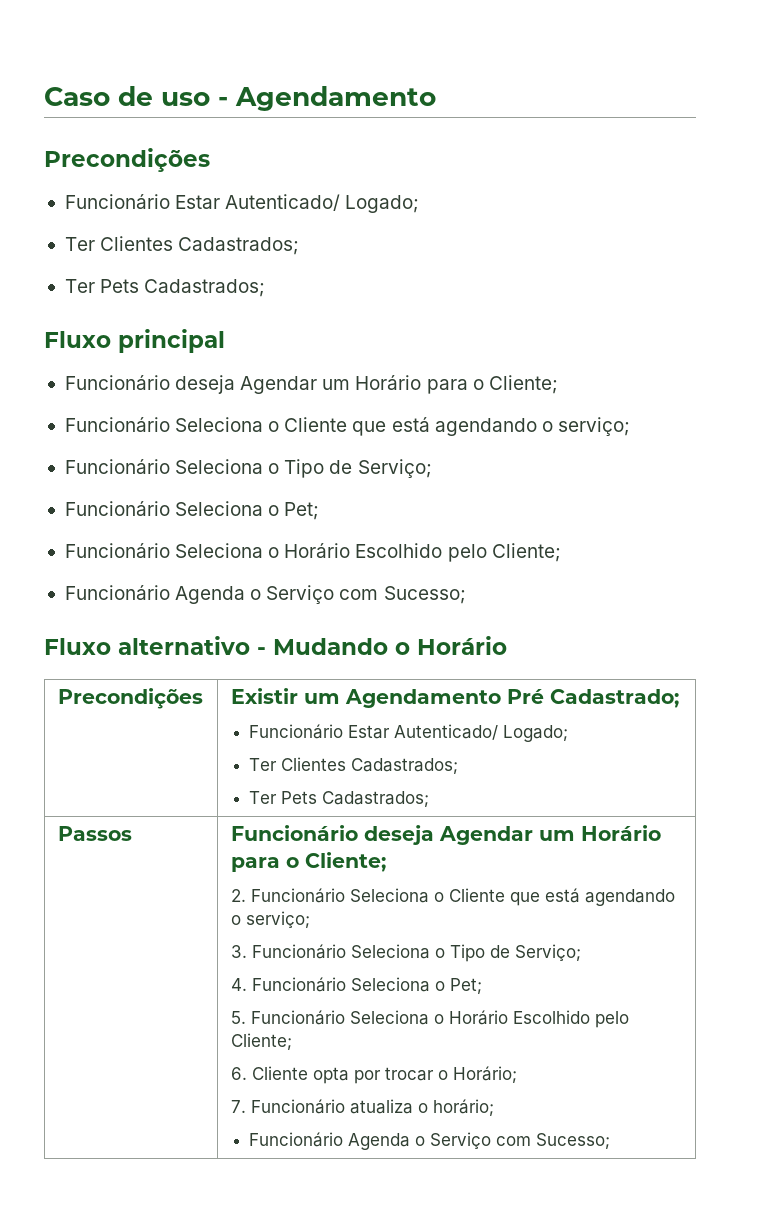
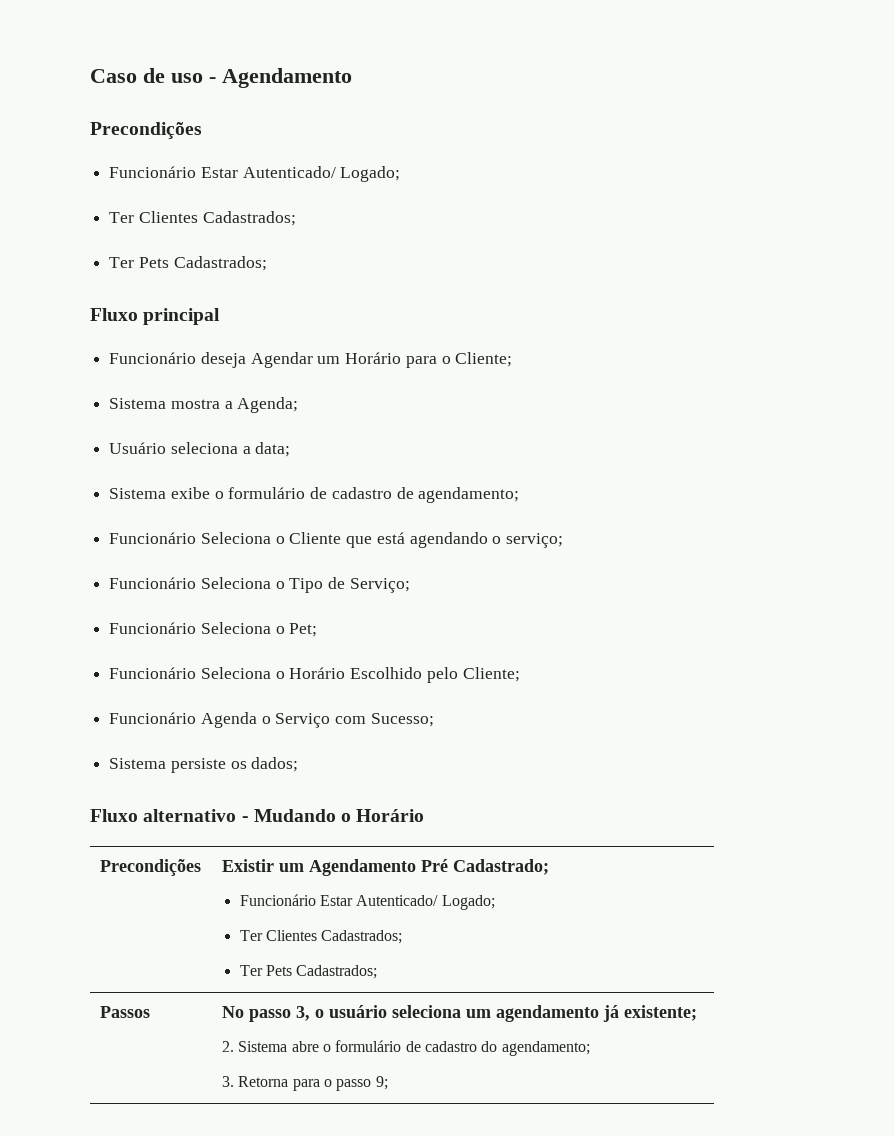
(558, 384) none -> [109,397,299,413] [109,442,291,457] [109,487,520,503] // Sistema mostra a Agenda; // Usuário seleciona a data; // Sistema exibe o formulário de cadastro de agendamento;
(466, 595) none -> [109,757,299,773] // Sistema persiste os dados;
[230,825,661,845] [230,852,386,872] [230,888,675,906] [230,911,310,928] [230,944,581,962] [230,977,482,994] [230,1010,629,1028] [230,1033,292,1050] [230,1066,517,1084] [230,1099,494,1116] [249,1132,611,1150] Funcionário deseja Agendar um Horário para o Cliente; // 2. Funcionário Seleciona o Cliente que está agendando o serviço; // 3. Funcionário Seleciona o Tipo de Serviço; // 4. Funcionário Seleciona o Pet; // 5. Funcionário Seleciona o Horário Escolhido pelo Cliente; // 6. Cliente opta por trocar o Horário; // 7. Funcionário atualiza o horário; // Funcionário Agenda o Serviço com Sucesso; -> [222,1005,698,1022] [222,1040,590,1056] [222,1076,388,1091] No passo 3, o usuário seleciona um agendamento já existente; // 2. Sistema abre o formulário de cadastro do agendamento; // 3. Retorna para o passo 9;

